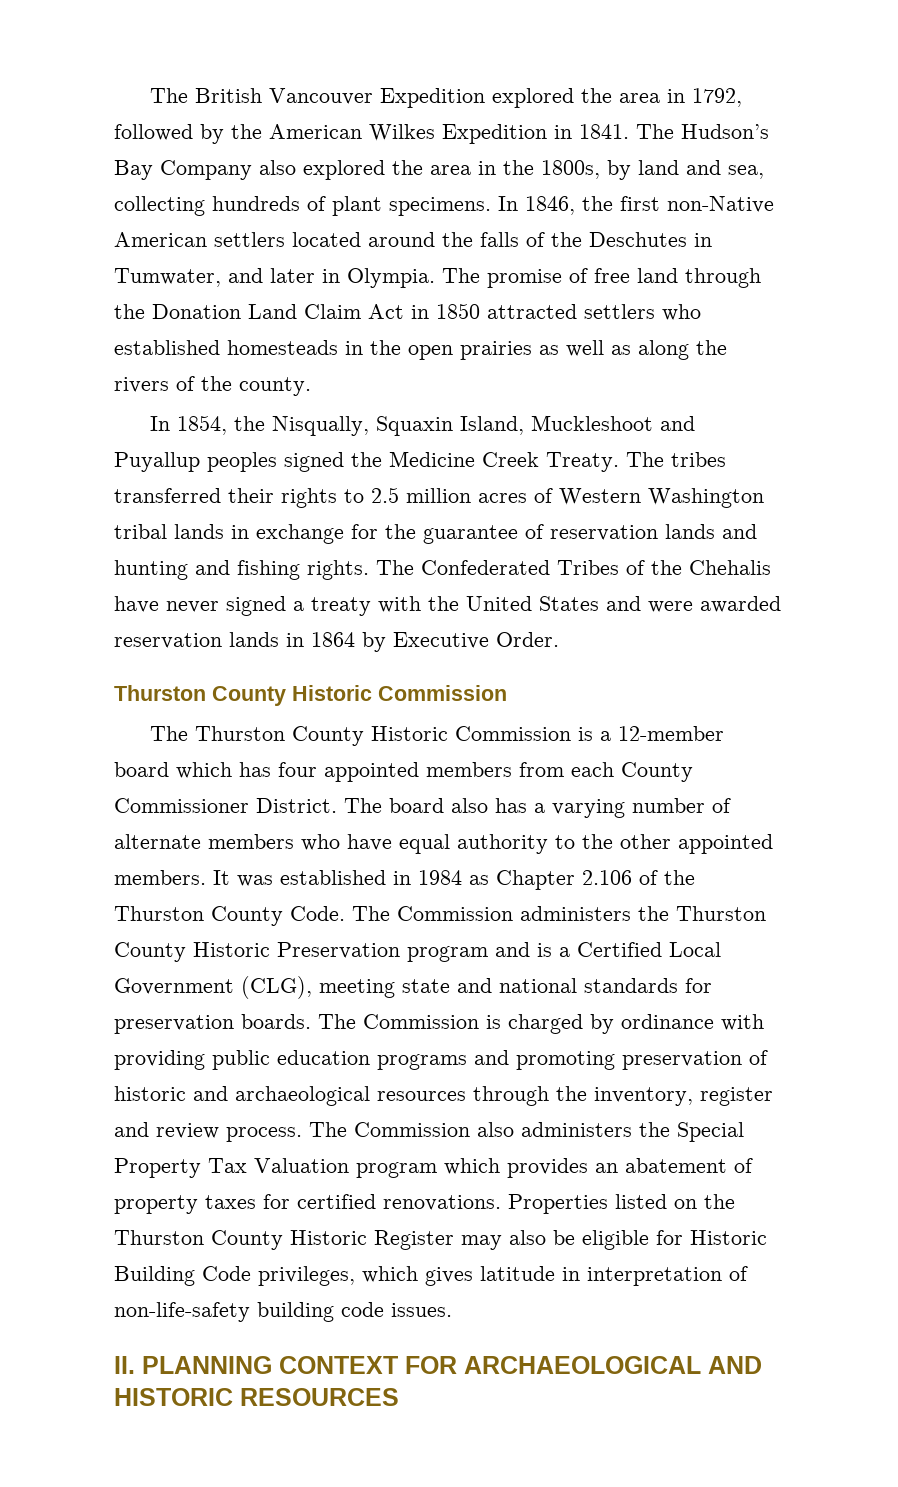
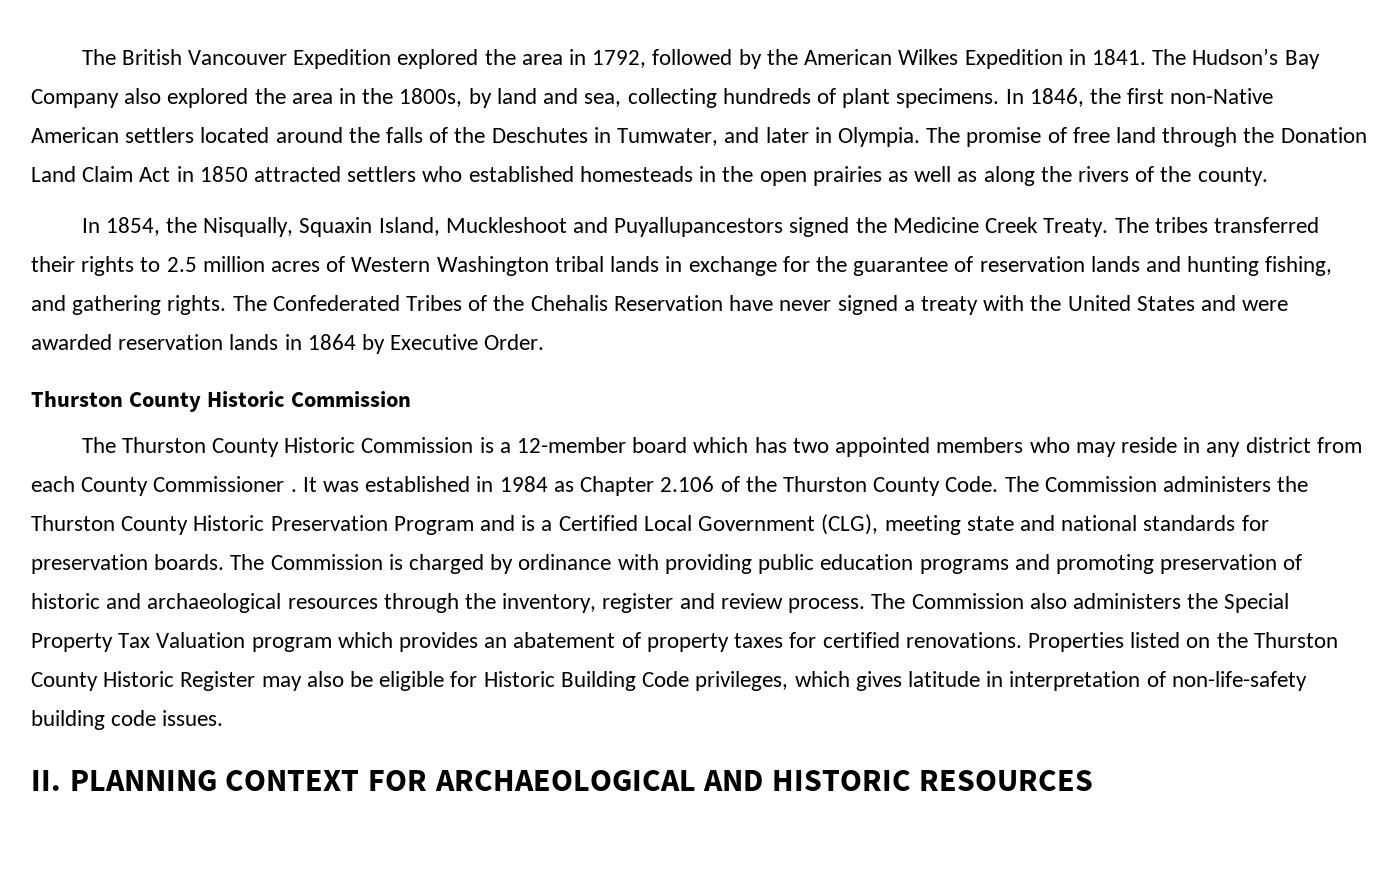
[114,452,277,472] Puyallup peoples -> [614,217,784,237] Puyallupancestors
[195,560,300,580] and fishing -> [1265,256,1333,276] [31,295,162,315] fishing, and gathering
(771, 567) none -> [613,295,723,311] Reservation
[278,762,317,777] four -> [792,438,829,453] two
[519,762,693,782] [114,798,731,818] [114,834,773,854] [114,870,206,885] from each County Commissioner District. The board also has a varying number of alternate members who have equal authority to the other appointed members. -> [1029,437,1362,457] [31,476,297,496] who may reside in any district from each County Commissioner .
[407,946,488,962] program -> [393,516,474,535] Program

